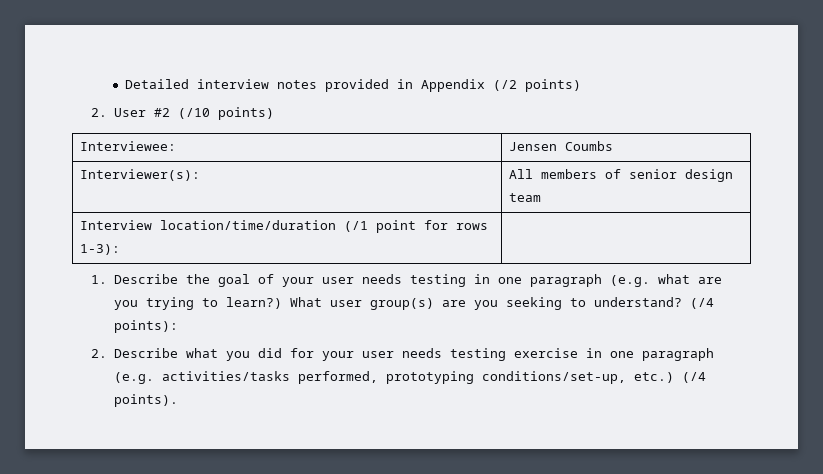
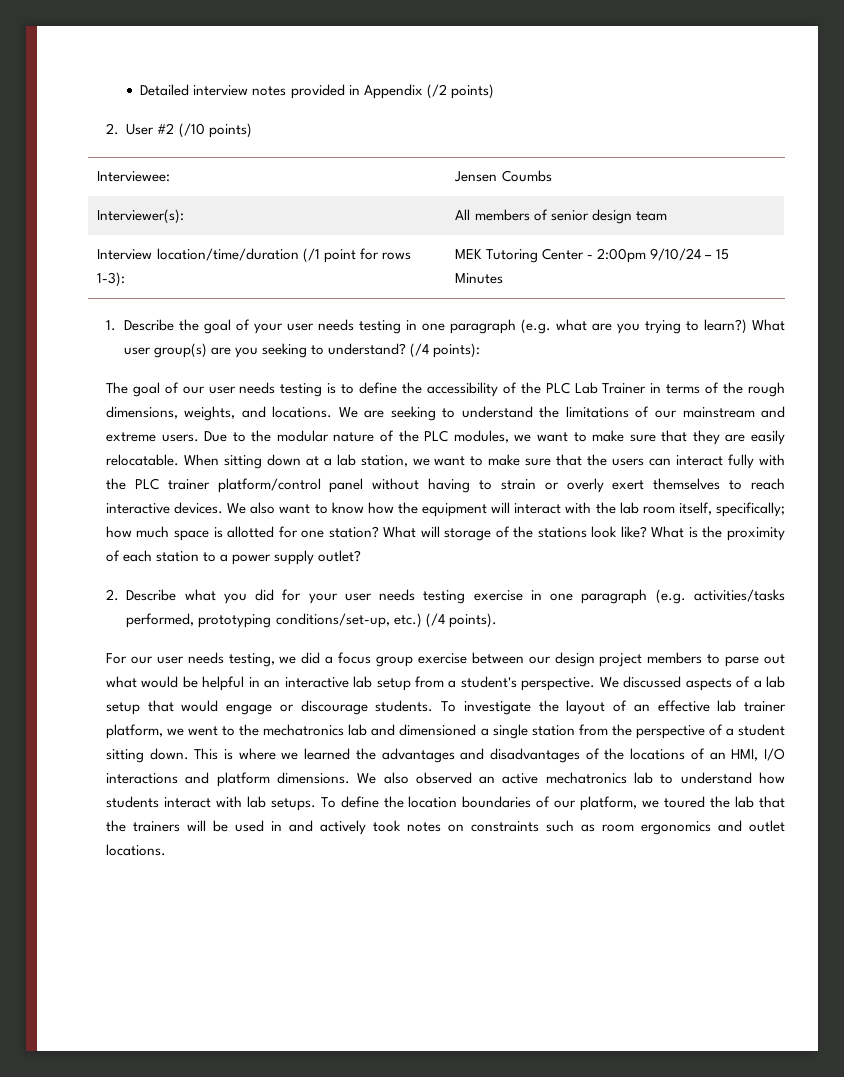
(120, 249) none -> [455,248,729,263] [455,273,504,284] MEK Tutoring Center - 2:00pm 9/10/24 – 15 Minutes
(178, 326) none -> [105,382,786,397] [105,406,786,421] [105,430,786,445] [105,454,785,469] [105,478,785,493] [105,502,785,517] [105,526,785,541] [105,550,362,565] // The goal of our user needs testing is to define the accessibility of the PLC Lab Trainer in terms of the rough dimensions, weights, and locations. We are seeking to understand the limitations of our mainstream and extreme users. Due to the modular nature of the PLC modules, we want to make sure that they are easily relocatable. When sitting down at a lab station, we want to make sure that the users can interact fully with the PLC trainer platform/control panel without having to strain or overly exert themselves to reach interactive devices. We also want to know how the equipment will interact with the lab room itself, specifically; how much space is allotted for one station? What will storage of the stations look like? What is the proximity of each station to a power supply outlet?
(178, 400) none -> [105,652,786,667] [105,676,786,691] [105,700,787,715] [105,724,785,739] [105,748,785,763] [105,772,786,787] [105,796,785,811] [105,820,786,835] [105,844,166,856] // For our user needs testing, we did a focus group exercise between our design project members to parse out what would be helpful in an interactive lab setup from a student's perspective. We discussed aspects of a lab setup that would engage or discourage students. To investigate the layout of an effective lab trainer platform, we went to the mechatronics lab and dimensioned a single station from the perspective of a student sitting down. This is where we learned the advantages and disadvantages of the locations of an HMI, I/O interactions and platform dimensions. We also observed an active mechatronics lab to understand how students interact with lab setups. To define the location boundaries of our platform, we toured the lab that the trainers will be used in and actively took notes on constraints such as room ergonomics and outlet locations.

